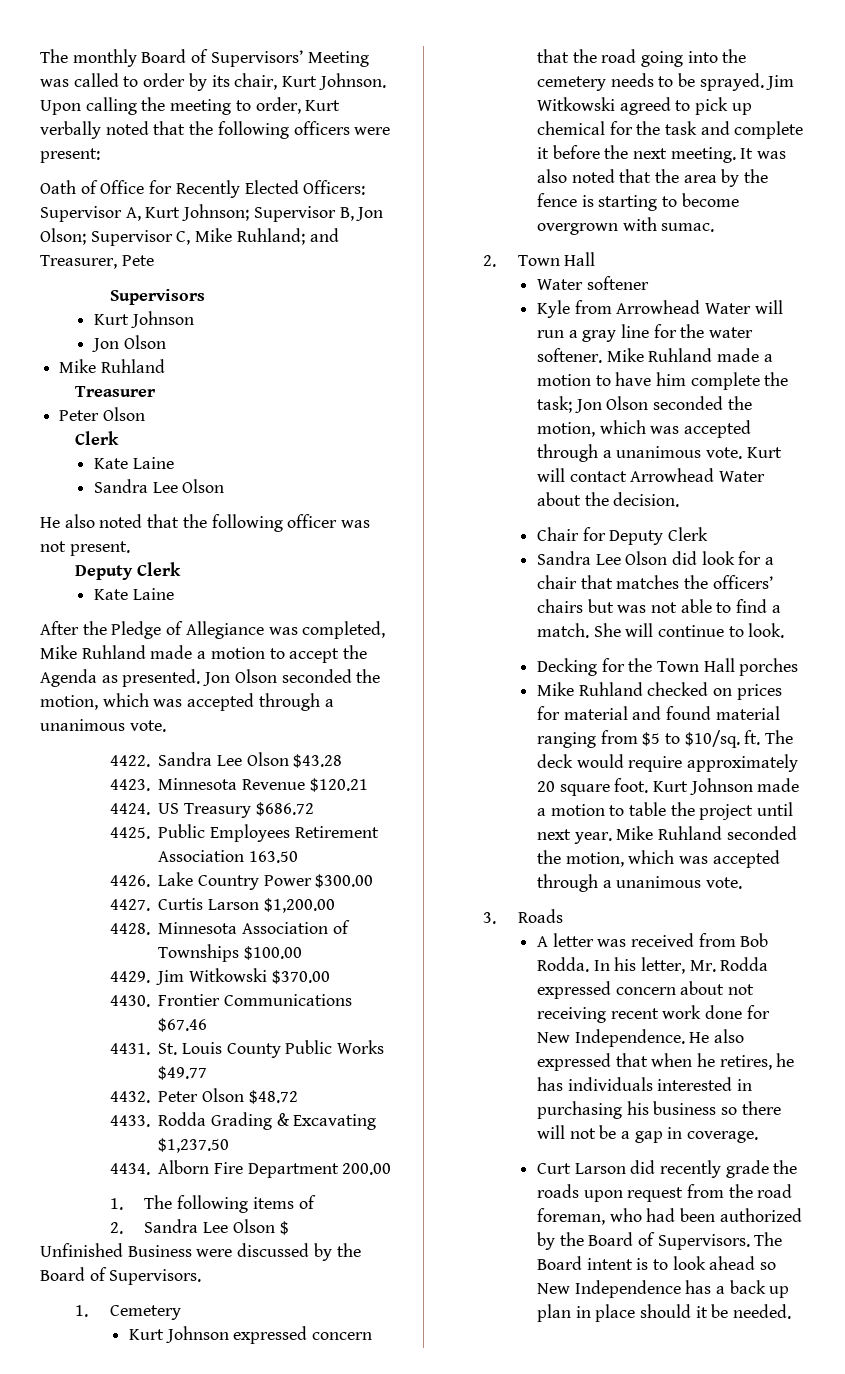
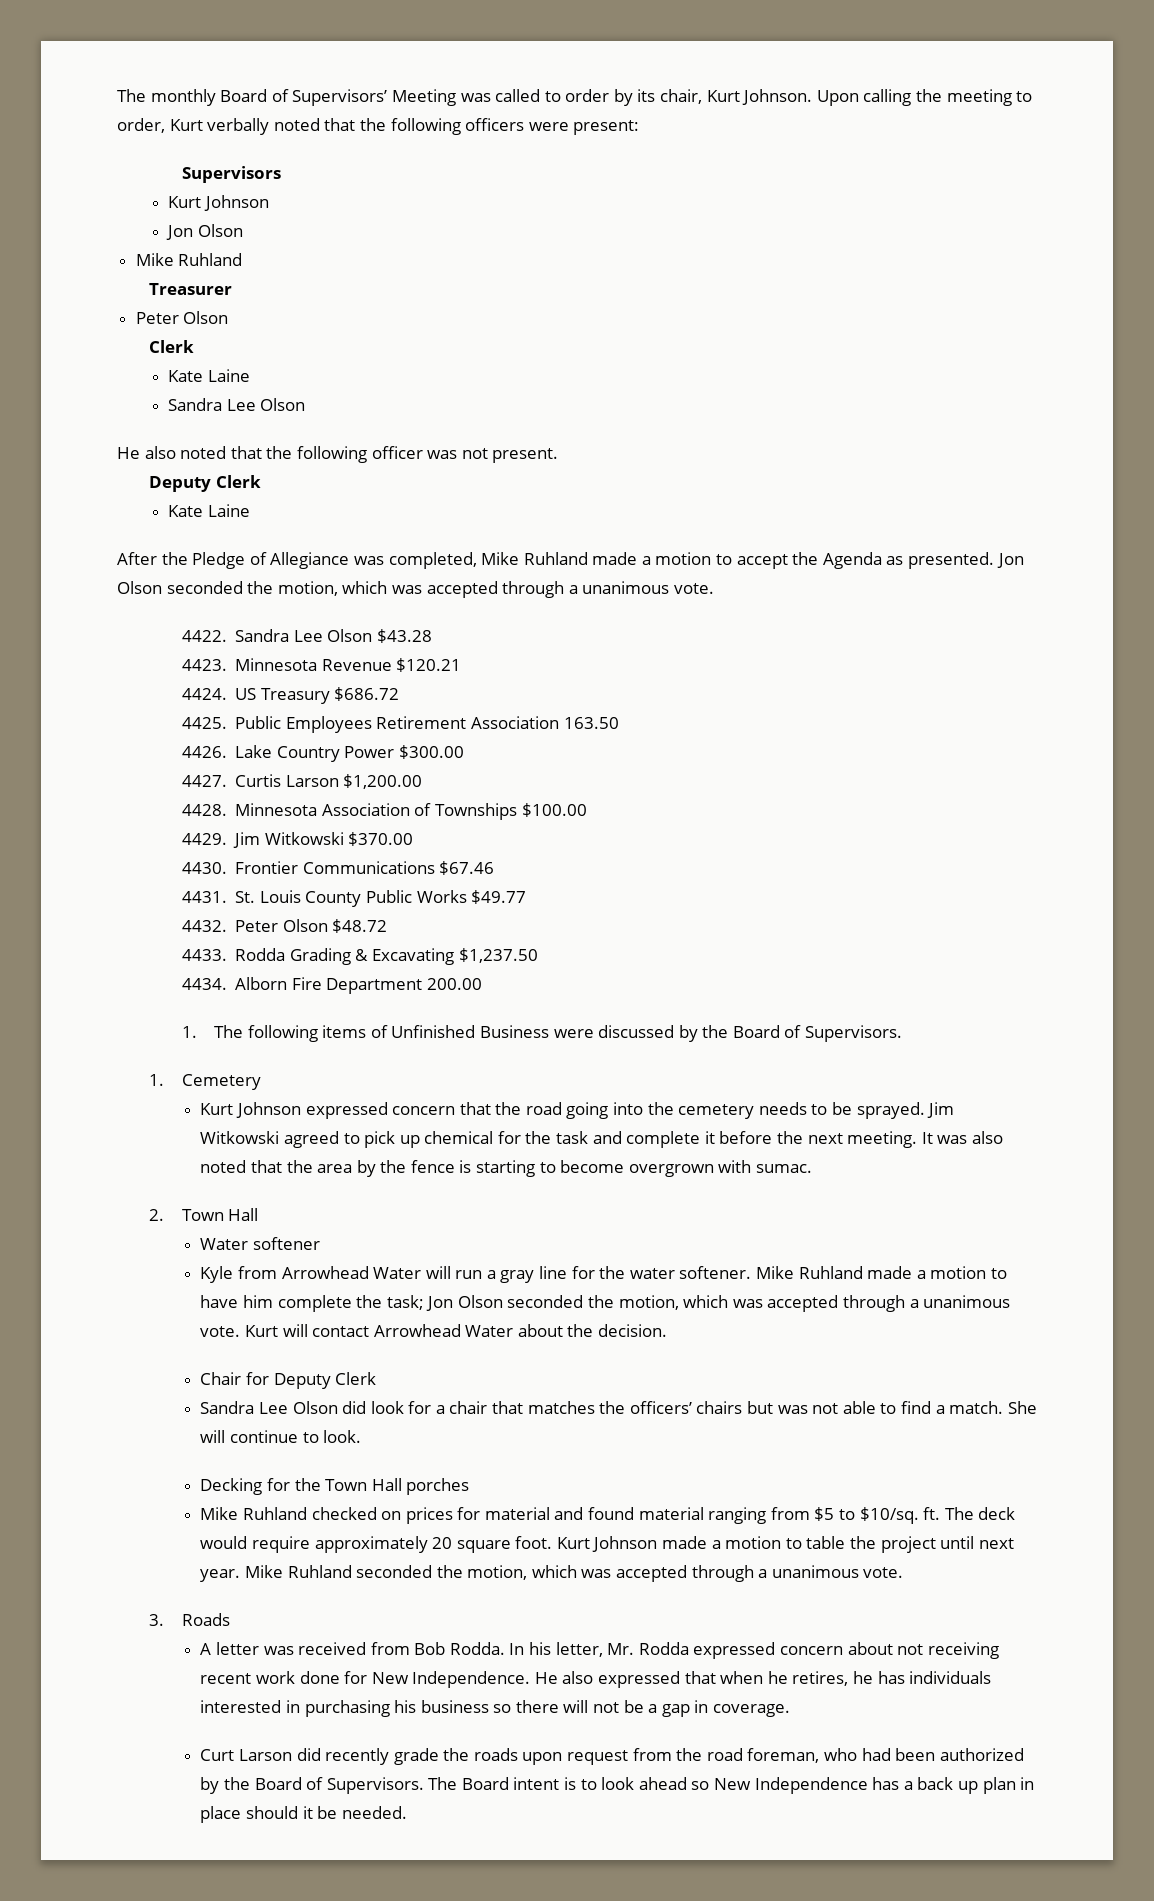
[40,180,366,198] [40,204,384,222] [40,228,339,246] [40,255,154,269] // Oath of Office for Recently Elected Officers: Supervisor A, Kurt Johnson; Supervisor B, Jon Olson; Supervisor C, Mike Ruhland; and Treasurer, Pete -> (640, 127) none
[109,1219,289,1235] // 2. Sandra Lee Olson $ // -> (388, 1031) none

